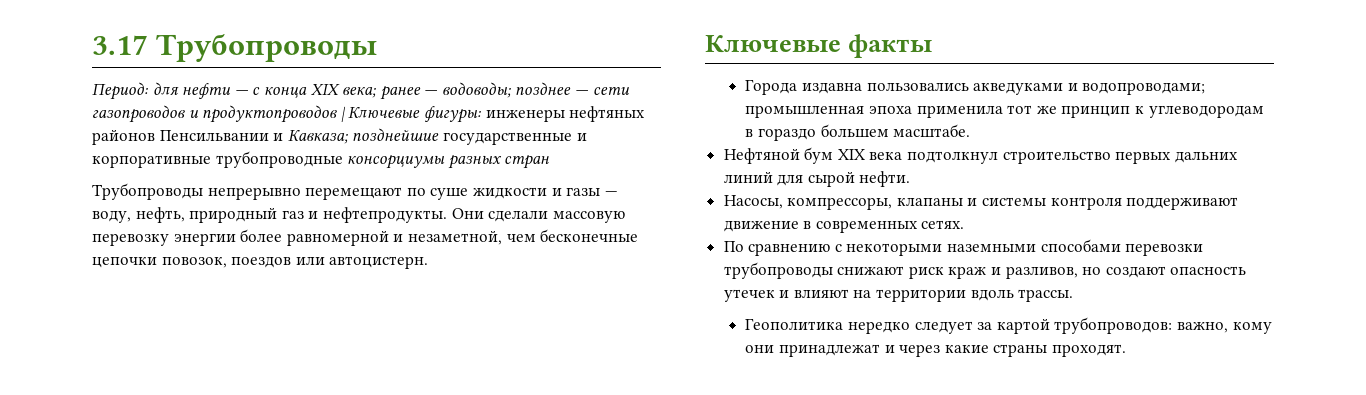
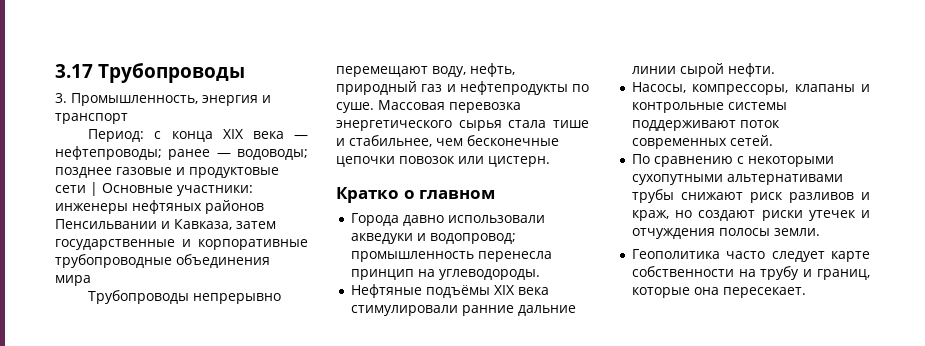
[92,82,630,100] [92,105,481,123] Период: для нефти — с конца XIX века; ранее — водоводы; позднее — сети газопроводов и продуктопроводов | Ключевые фигуры: -> [55,93,271,106] [55,113,128,124] [88,129,308,142] [55,146,308,160] [55,167,279,178] [55,182,253,196] 3. Промышленность, энергия и транспорт // Период: с конца XIX века — нефтепроводы; ранее — водоводы; позднее газовые и продуктовые сети | Основные участники:
[287,128,440,144] Кавказа; позднейшие -> [174,219,276,230] Кавказа, затем
[347,155,550,169] консорциумы разных стран -> [176,254,270,268] [55,275,91,286] объединения мира
[406,187,618,200] по суше жидкости и газы — -> (428, 71) none
[322,207,625,223] [92,229,639,246] [92,256,429,269] [705,34,933,58] [745,79,1206,95] [745,105,1264,118] [745,124,971,141] [723,147,1238,164] [723,171,804,186] нефтепродукты. Они сделали массовую перевозку энергии более равномерной и незаметной, чем бесконечные цепочки повозок, поездов или автоцистерн. // Ключевые факты // Города издавна пользовались акведуками и водопроводами; промышленная эпоха применила тот же принцип к углеводородам в гораздо большем масштабе. // Нефтяной бум XIX века подтолкнул строительство первых дальних линий для -> [459,81,589,95] [336,100,521,113] [336,120,589,131] [336,135,559,147] [336,156,550,167] [336,187,496,203] [350,213,545,226] [350,233,516,244] [350,251,552,262] [350,269,540,280] [350,284,549,298] [350,305,576,316] [631,66,676,74] нефтепродукты по суше. Массовая перевозка энергетического сырья стала тише и стабильнее, чем бесконечные цепочки повозок или цистерн. // Кратко о главном // Города давно использовали акведуки и водопровод; промышленность перенесла принцип на углеводороды. // Нефтяные подъёмы XIX века стимулировали ранние дальние линии
[982,197,1239,210] [723,220,965,233] [723,239,1204,256] [723,262,1078,279] системы контроля поддерживают движение в современных сетях. // По сравнению с некоторыми наземными способами перевозки трубопроводы снижают риск краж и разливов, -> [631,102,787,113] [631,120,780,131] [631,135,773,149] [631,154,834,167] [631,174,843,185] [631,189,870,203] [631,210,669,221] контрольные системы поддерживают поток современных сетей. // По сравнению с некоторыми сухопутными альтернативами трубы снижают риск разливов и краж,
[1170,266,1247,275] опасность -> [761,210,803,221] риски
[793,289,1074,302] [745,317,1272,334] [745,344,1126,357] влияют на территории вдоль трассы. // Геополитика нередко следует за картой трубопроводов: важно, кому они принадлежат и через какие страны проходят. -> [631,228,820,239] [631,249,870,262] [631,266,870,280] [631,287,806,298] отчуждения полосы земли. // Геополитика часто следует карте собственности на трубу и границ, которые она пересекает.

